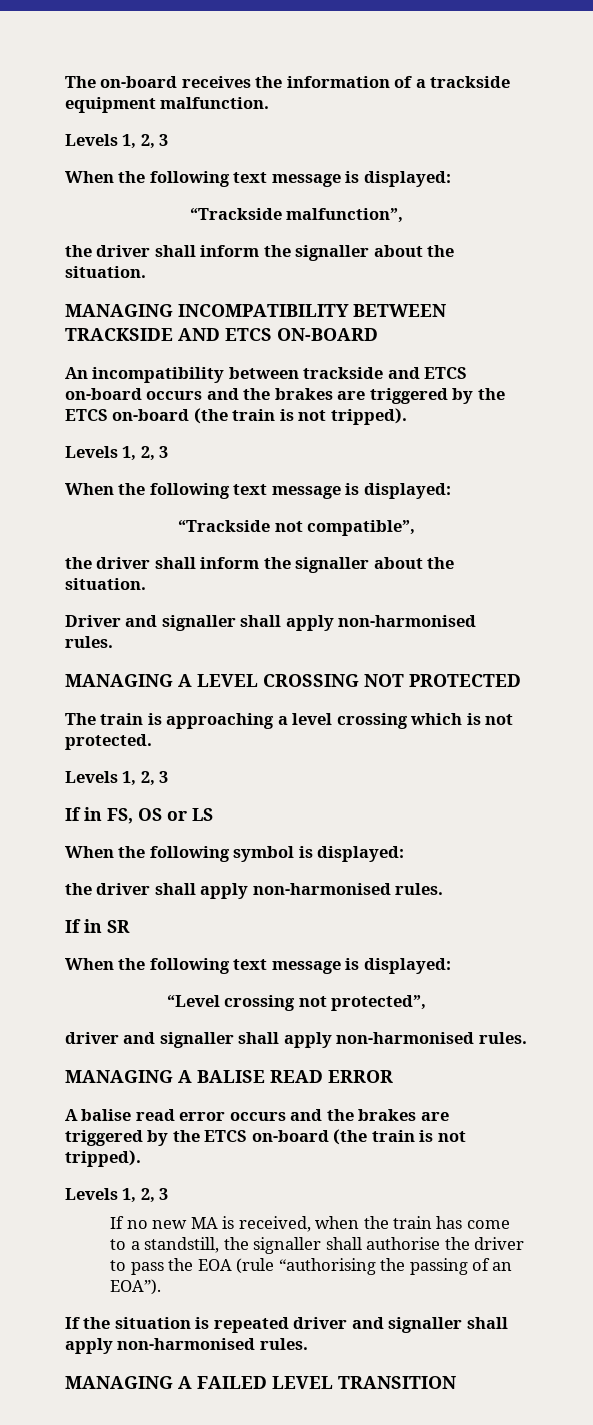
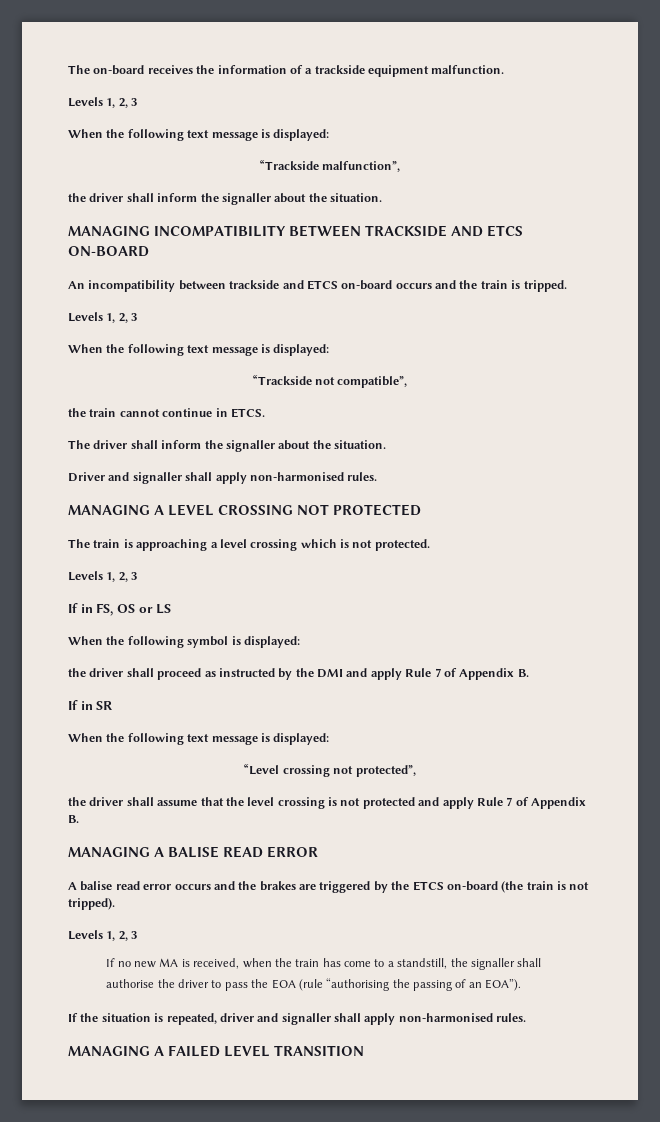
[274,388,505,404] [65,408,407,425] brakes are triggered by the ETCS on-board (the train is not tripped). -> [480,280,567,292] train is tripped.
(92, 563) none -> [89,408,265,418] [68,440,90,449] train cannot continue in ETCS. // The
[200,883,444,899] apply non-harmonised rules. -> [157,668,529,680] proceed as instructed by the DMI and apply Rule 7 of Appendix B.
[65,1032,527,1048] driver and signaller shall apply non-harmonised rules. -> [68,797,586,809] [68,815,79,823] the driver shall assume that the level crossing is not protected and apply Rule 7 of Appendix B.
[213,1317,289,1333] repeated -> [166,1013,217,1025] repeated,

